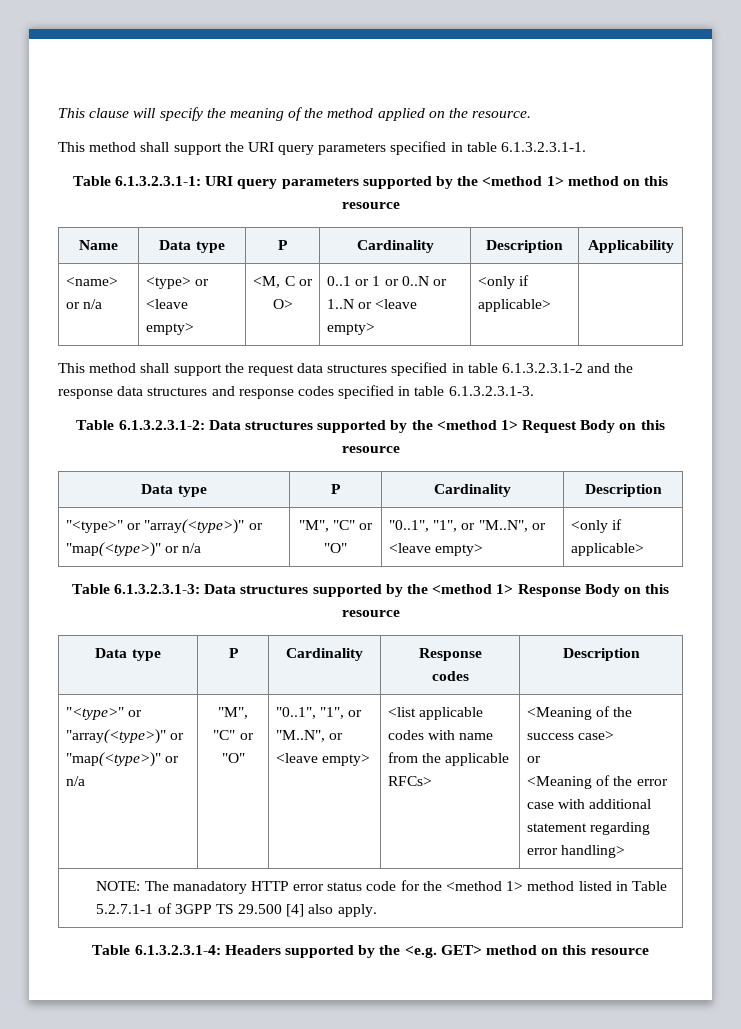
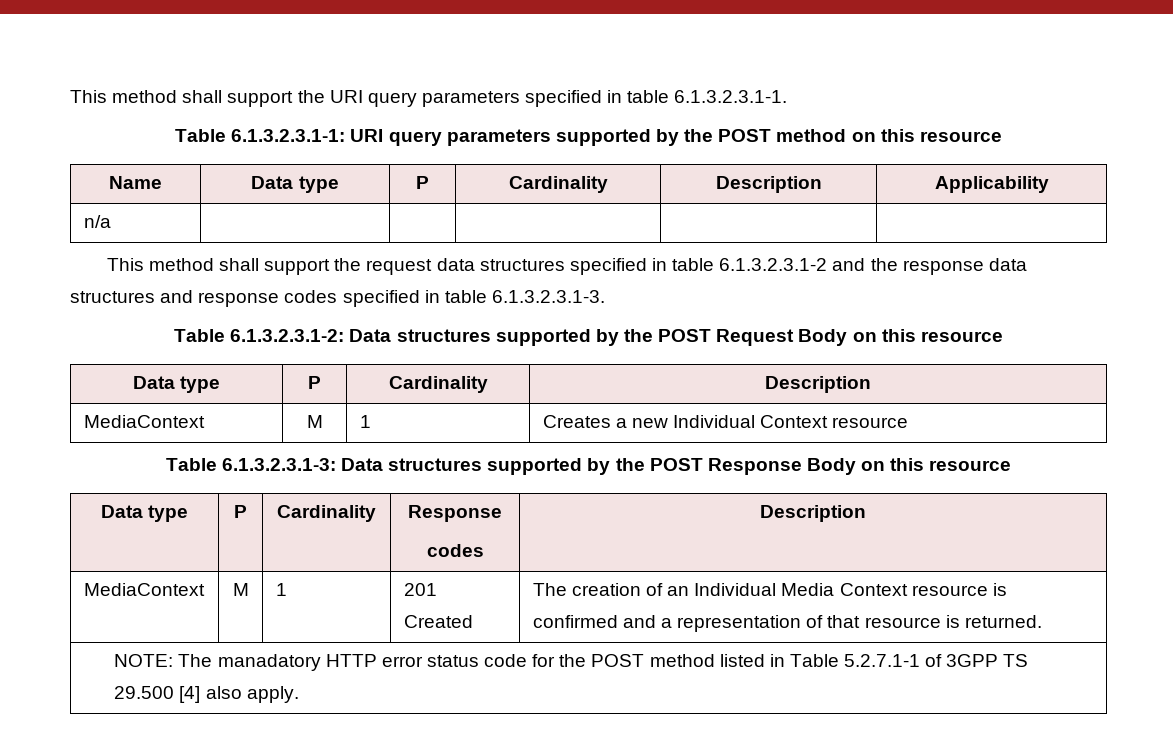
[58,107,532,121] [58,142,85,152] This clause will specify the meaning of the method applied on the resource. // This -> [70,90,107,103] This
[482,176,564,186] <method 1> -> [718,129,772,142] POST
[66,277,119,286] [66,299,103,309] [146,277,210,289] [146,299,189,309] [146,323,195,335] [253,276,313,288] [272,299,293,309] [327,276,447,286] [327,299,418,309] [327,323,376,335] [478,275,530,289] [478,299,552,312] <name> or n/a | <type> or <leave empty> | <M, C or O> | 0..1 or 1 or 0..N or 1..N or <leave empty> | <only if applicable> -> [83,215,111,228] n/a | | | |
[436,420,518,430] <method 1> -> [658,329,712,342] POST
[66,519,263,534] [66,542,202,557] [298,520,374,532] [324,543,347,553] [389,520,546,532] [389,543,484,556] [571,519,623,533] [571,543,645,556] "<type>" or "array(<type>)" or "map(<type>)" or n/a | "M", "C" or "O" | "0..1", "1", or "M..N", or <leave empty> | <only if applicable> -> [83,415,205,428] [306,415,323,428] [359,415,371,428] [542,415,909,428] MediaContext | M | 1 | Creates a new Individual Context resource
[432,584,514,594] <method 1> -> [649,458,703,471] POST
[66,707,143,720] [66,729,185,744] [66,752,180,767] [66,776,86,786] [218,707,248,719] [213,730,254,740] [221,753,245,763] [276,707,363,719] [276,730,344,742] [276,753,371,766] [388,707,484,720] [388,730,494,740] [388,752,510,766] [388,776,433,786] [527,706,633,720] [527,731,615,740] [527,756,542,763] [527,775,668,789] [527,799,652,809] [527,822,651,835] [527,845,626,858] "<type>" or "array(<type>)" or "map(<type>)" or n/a | "M", "C" or "O" | "0..1", "1", or "M..N", or <leave empty> | <list applicable codes with name from the applicable RFCs> | <Meaning of the success case> // or // <Meaning of the error case with additional statement regarding error handling> -> [83,583,205,596] [232,583,249,596] [275,583,287,596] [403,583,437,596] [403,615,473,628] [532,583,1007,596] [532,615,1042,632] MediaContext | M | 1 | 201 Created | The creation of an Individual Media Context resource is confirmed and a representation of that resource is returned.
[446,881,524,891] <method 1> -> [591,654,645,667] POST
[92,945,649,958] // Table 6.1.3.2.3.1-4: Headers supported by the <e.g. GET> method on this resource -> (299, 694) none

